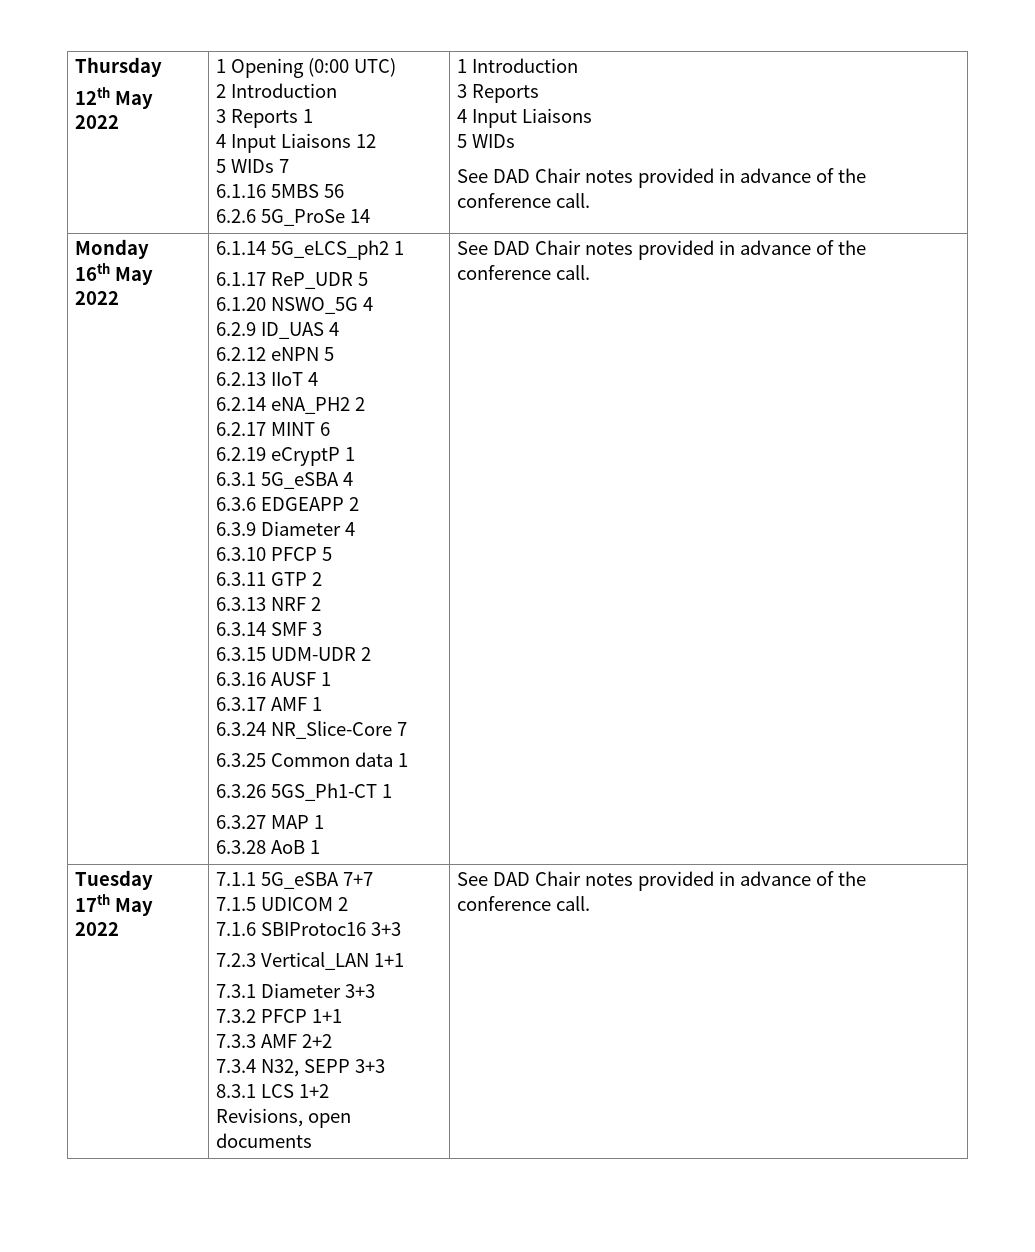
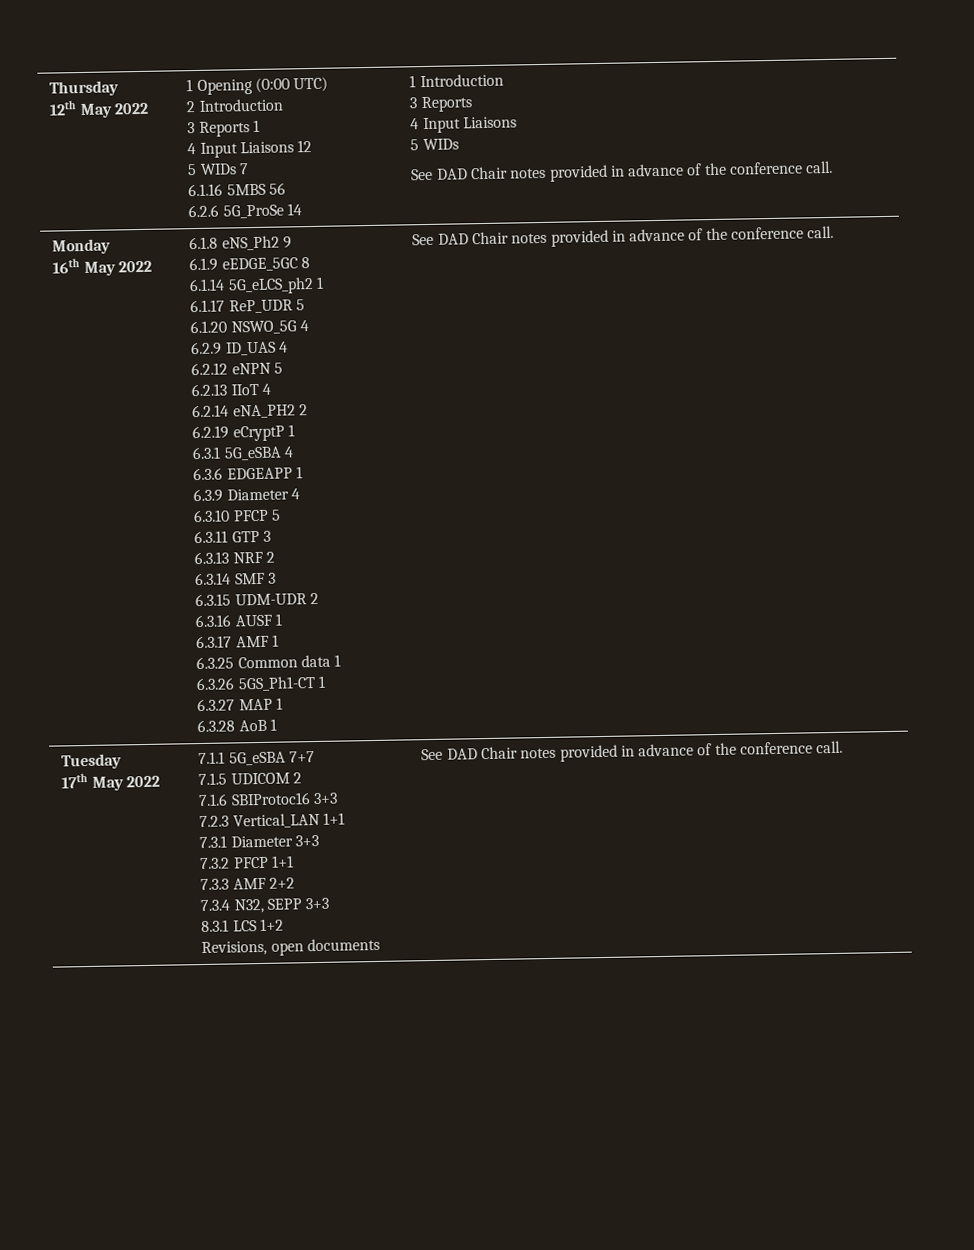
(120, 298) none -> [189,235,292,251] [189,257,310,272] 6.1.8 eNS_Ph2 9 // 6.1.9 eEDGE_5GC 8 //
[216,422,331,436] // 6.2.17 MINT 6 -> (308, 410) none
[349,497,360,511] 2 -> [295,466,303,479] 1
[312,572,323,586] 2 -> [262,530,271,542] 3
[216,721,408,739] // 6.3.24 NR_Slice-Core 7 -> (279, 640) none

